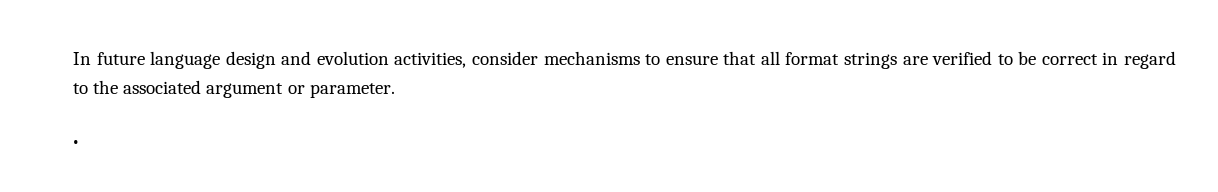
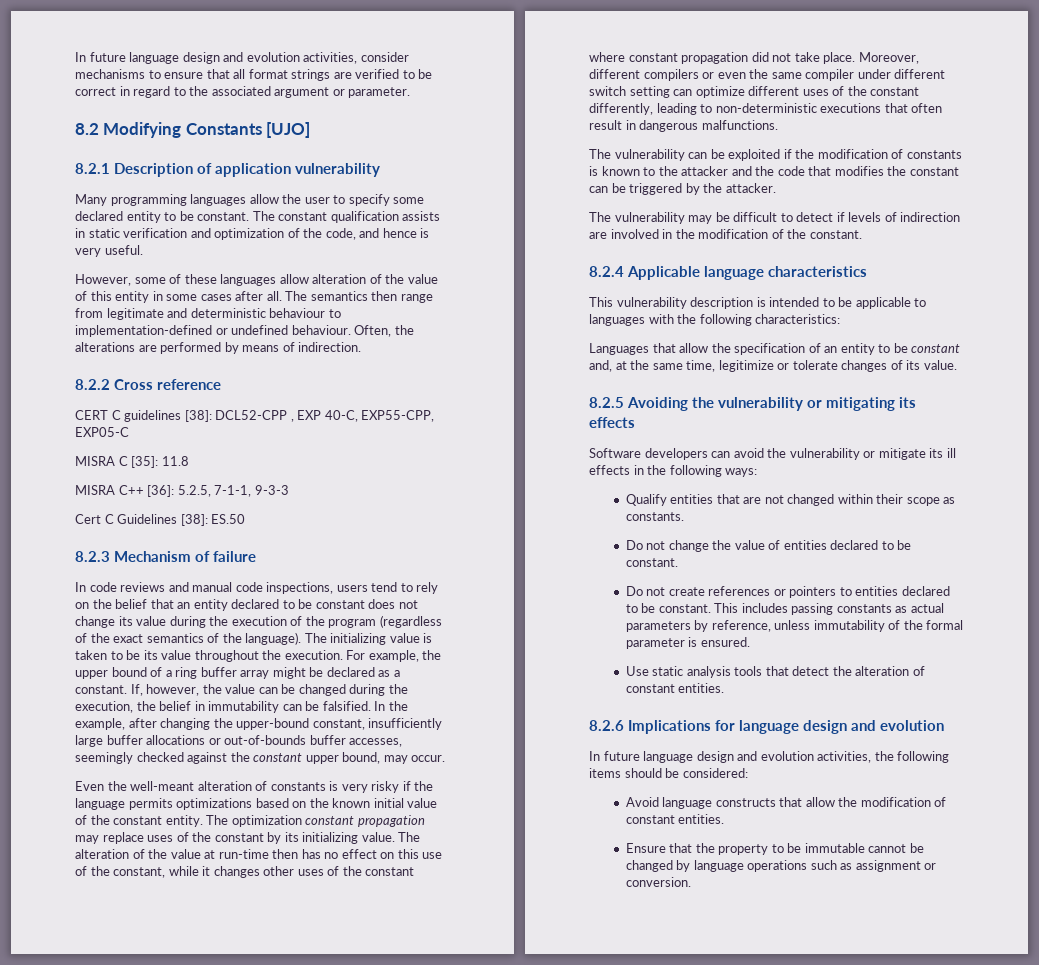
[73,140,79,144] . -> [75,122,311,138] [75,163,380,177] [75,194,425,206] [75,211,441,223] [75,228,430,240] [75,245,143,257] [75,274,438,286] [75,291,433,303] [75,308,341,320] [75,325,414,337] [75,342,362,354] [75,379,221,390] [75,410,435,422] [75,427,129,437] [75,456,189,468] [75,485,289,497] [75,514,246,526] [75,551,256,562] [75,582,439,594] [75,599,418,611] [75,615,442,628] [75,632,433,645] [75,650,442,662] [75,667,400,679] [75,684,408,696] [75,701,408,713] [75,718,443,730] [75,735,403,747] [75,752,446,764] [75,781,434,793] [75,798,438,810] [75,815,425,827] [75,832,421,844] [75,849,443,859] [75,866,415,878] [589,52,919,64] [589,69,946,81] [589,86,920,98] [589,103,943,115] [589,120,778,132] [589,149,962,161] [589,166,959,176] [589,183,776,195] [589,212,961,224] [589,229,862,239] [589,266,867,280] [589,297,927,309] [589,314,841,326] [589,343,961,355] [589,360,957,372] [589,397,916,411] [589,417,635,428] [589,448,956,460] [589,465,758,477] [625,494,956,506] [625,512,684,521] [625,540,912,552] [625,558,678,567] [625,586,950,598] [625,603,944,615] [625,620,964,632] [625,637,750,649] [625,666,925,678] [625,683,725,693] [589,720,944,734] [589,751,950,763] [589,768,748,778] [625,797,947,809] [625,814,725,824] [625,843,924,855] [625,860,937,872] [625,877,691,887] 8.2 Modifying Constants [UJO] // 8.2.1 Description of application vulnerability // Many programming languages allow the user to specify some declared entity to be constant. The constant qualification assists in static verification and optimization of the code, and hence is very useful. // However, some of these languages allow alteration of the value of this entity in some cases after all. The semantics then range from legitimate and deterministic behaviour to implementation-defined or undefined behaviour. Often, the alterations are performed by means of indirection. // 8.2.2 Cross reference // CERT C guidelines [38]: DCL52-CPP , EXP 40-C, EXP55-CPP, EXP05-C // MISRA C [35]: 11.8 // MISRA C++ [36]: 5.2.5, 7-1-1, 9-3-3 // Cert C Guidelines [38]: ES.50 // 8.2.3 Mechanism of failure // In code reviews and manual code inspections, users tend to rely on the belief that an entity declared to be constant does not change its value during the execution of the program (regardless of the exact semantics of the language). The initializing value is taken to be its value throughout the execution. For example, the upper bound of a ring buffer array might be declared as a constant. If, however, the value can be changed during the execution, the belief in immutability can be falsified. In the example, after changing the upper-bound constant, insufficiently large buffer allocations or out-of-bounds buffer accesses, seemingly checked against the constant upper bound, may occur. // Even the well-meant alteration of constants is very risky if the language permits optimizations based on the known initial value of the constant entity. The optimization constant propagation may replace uses of the constant by its initializing value. The alteration of the value at run-time then has no effect on this use of the constant, while it changes other uses of the constant where constant propagation did not take place. Moreover, different compilers or even the same compiler under different switch setting can optimize different uses of the constant differently, leading to non-deterministic executions that often result in dangerous malfunctions. // The vulnerability can be exploited if the modification of constants is known to the attacker and the code that modifies the constant can be triggered by the attacker. // The vulnerability may be difficult to detect if levels of indirection are involved in the modification of the constant. // 8.2.4 Applicable language characteristics // This vulnerability description is intended to be applicable to languages with the following characteristics: // Languages that allow the specification of an entity to be constant and, at the same time, legitimize or tolerate changes of its value. // 8.2.5 Avoiding the vulnerability or mitigating its effects // Software developers can avoid the vulnerability or mitigate its ill effects in the following ways: // Qualify entities that are not changed within their scope as constants. // Do not change the value of entities declared to be constant. // Do not create references or pointers to entities declared to be constant. This includes passing constants as actual parameters by reference, unless immutability of the formal parameter is ensured. // Use static analysis tools that detect the alteration of constant entities. // 8.2.6 Implications for language design and evolution // In future language design and evolution activities, the following items should be considered: // Avoid language constructs that allow the modification of constant entities. // Ensure that the property to be immutable cannot be changed by language operations such as assignment or conversion.

